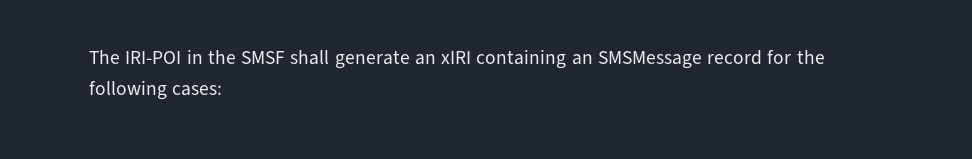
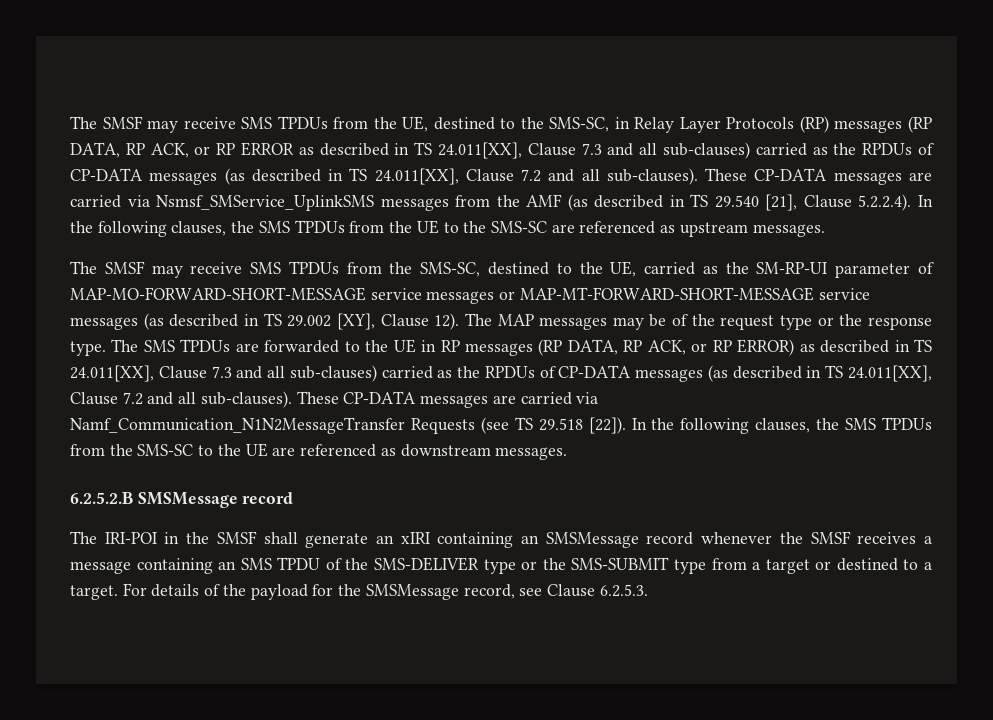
[89,50,120,64] The -> [70,116,932,133] [70,142,934,159] [70,168,932,185] [70,194,933,211] [70,220,825,237] [70,261,935,278] [70,287,870,304] [70,313,932,330] [70,339,933,356] [70,365,932,382] [70,391,599,408] [70,417,932,434] [70,443,568,460] [70,492,294,508] [70,531,97,544] The SMSF may receive SMS TPDUs from the UE, destined to the SMS-SC, in Relay Layer Protocols (RP) messages (RP DATA, RP ACK, or RP ERROR as described in TS 24.011[XX], Clause 7.3 and all sub-clauses) carried as the RPDUs of CP-DATA messages (as described in TS 24.011[XX], Clause 7.2 and all sub-clauses). These CP-DATA messages are carried via Nsmsf_SMService_UplinkSMS messages from the AMF (as described in TS 29.540 [21], Clause 5.2.2.4). In the following clauses, the SMS TPDUs from the UE to the SMS-SC are referenced as upstream messages. // The SMSF may receive SMS TPDUs from the SMS-SC, destined to the UE, carried as the SM-RP-UI parameter of MAP-MO-FORWARD-SHORT-MESSAGE service messages or MAP-MT-FORWARD-SHORT-MESSAGE service messages (as described in TS 29.002 [XY], Clause 12). The MAP messages may be of the request type or the response type. The SMS TPDUs are forwarded to the UE in RP messages (RP DATA, RP ACK, or RP ERROR) as described in TS 24.011[XX], Clause 7.3 and all sub-clauses) carried as the RPDUs of CP-DATA messages (as described in TS 24.011[XX], Clause 7.2 and all sub-clauses). These CP-DATA messages are carried via Namf_Communication_N1N2MessageTransfer Requests (see TS 29.518 [22]). In the following clauses, the SMS TPDUs from the SMS-SC to the UE are referenced as downstream messages. // 6.2.5.2.B SMSMessage record // The
[767,50,825,64] [89,80,223,100] for the following cases: -> [701,531,933,544] [70,557,932,574] [70,583,648,600] whenever the SMSF receives a message containing an SMS TPDU of the SMS-DELIVER type or the SMS-SUBMIT type from a target or destined to a target. For details of the payload for the SMSMessage record, see Clause 6.2.5.3.

